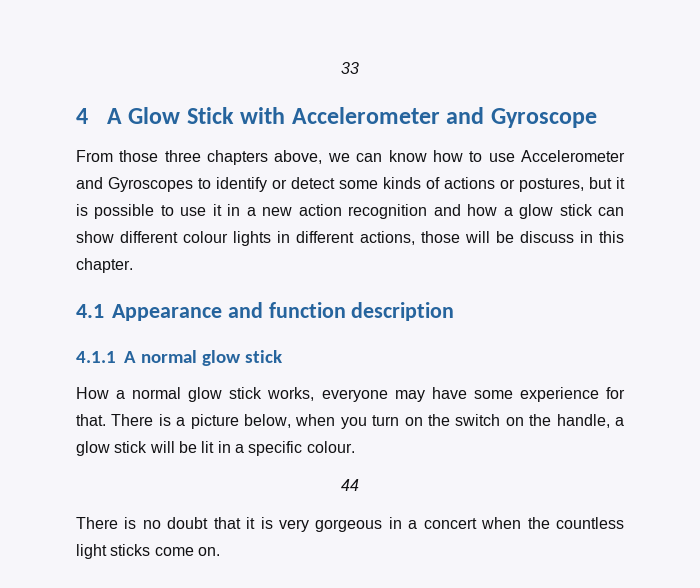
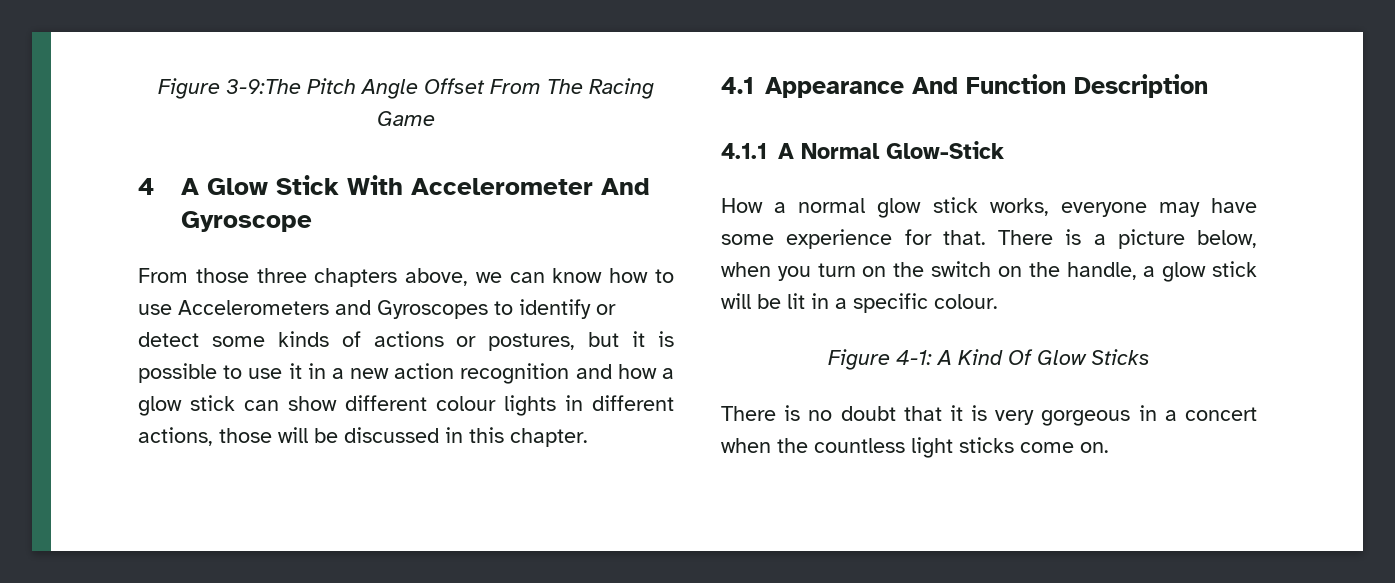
[341,62,359,74] 33 -> [158,78,654,99] [377,111,435,126] Figure 3-9:The Pitch Angle Offset From The Racing Game
[240,107,485,124] with Accelerometer and -> [346,175,650,195] With Accelerometer And
[521,150,626,162] Accelerometer -> [178,300,329,315] Accelerometers
[519,231,574,243] discuss -> [344,427,439,443] discussed
[227,302,455,321] and function description -> [912,74,1208,98] And Function Description
[141,350,283,366] normal glow stick -> [801,141,1004,159] Normal Glow-Stick
[341,479,359,491] 44 -> [828,349,1150,370] Figure 4-1: A Kind Of Glow Sticks

